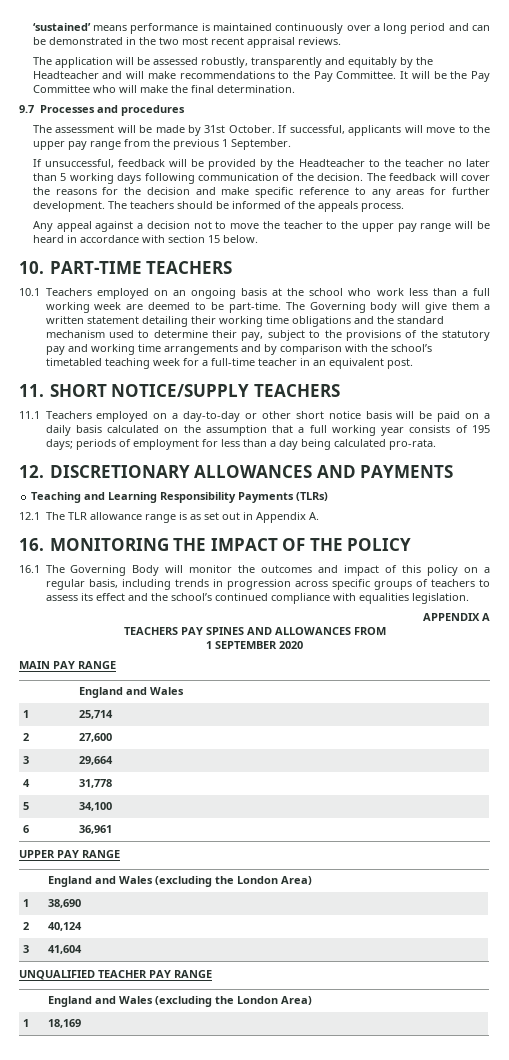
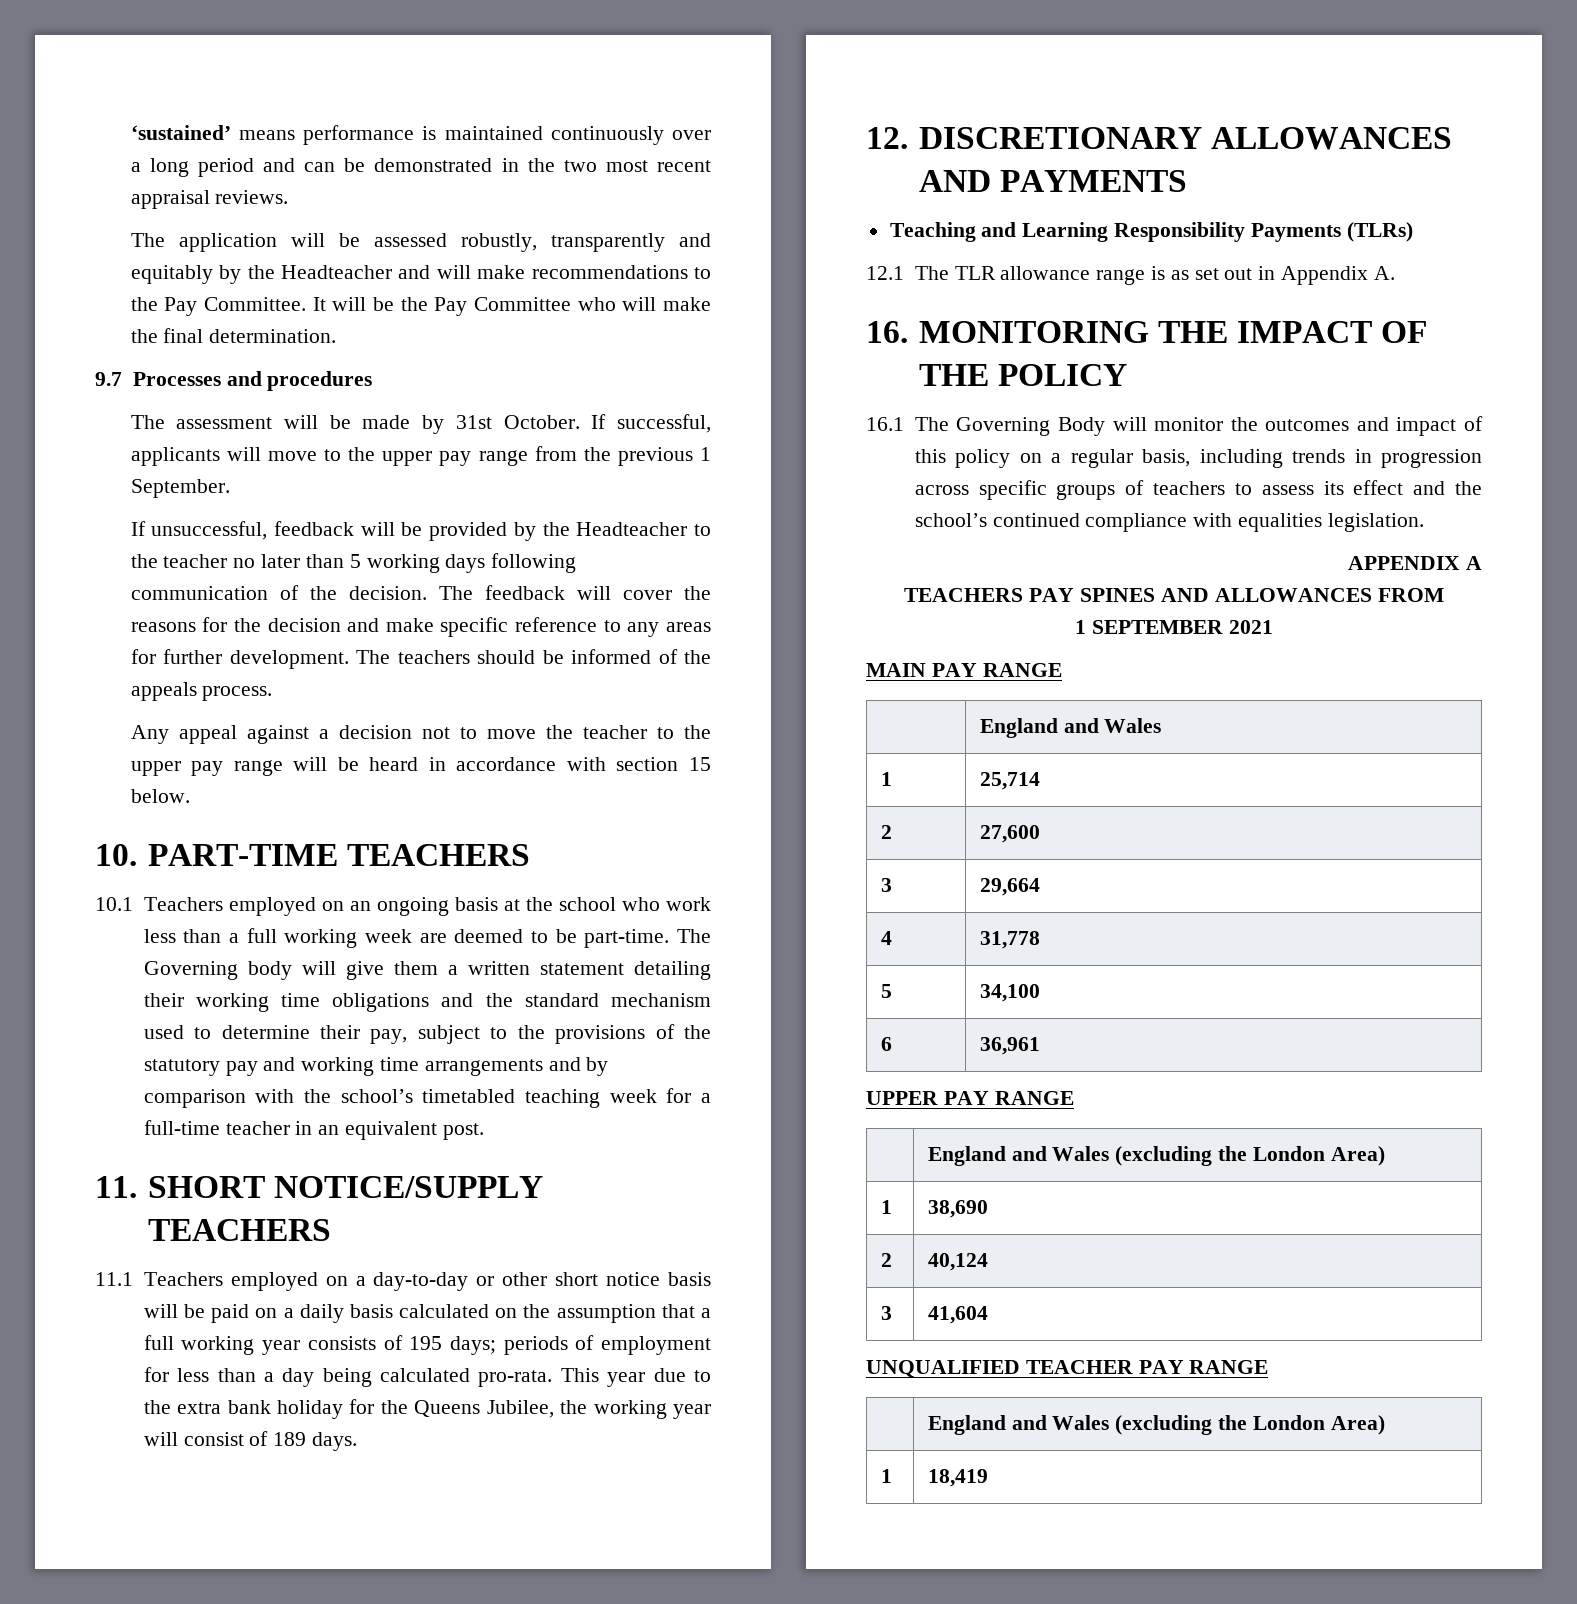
(436, 444) none -> [560,1368,711,1387] [143,1399,711,1419] [143,1431,357,1451] This year due to the extra bank holiday for the Queens Jubilee, the working year will consist of 189 days.
[279,641,303,649] 2020 -> [1228,620,1273,634] 2021
[48,1019,82,1028] 18,169 -> [927,1469,988,1487] 18,419

